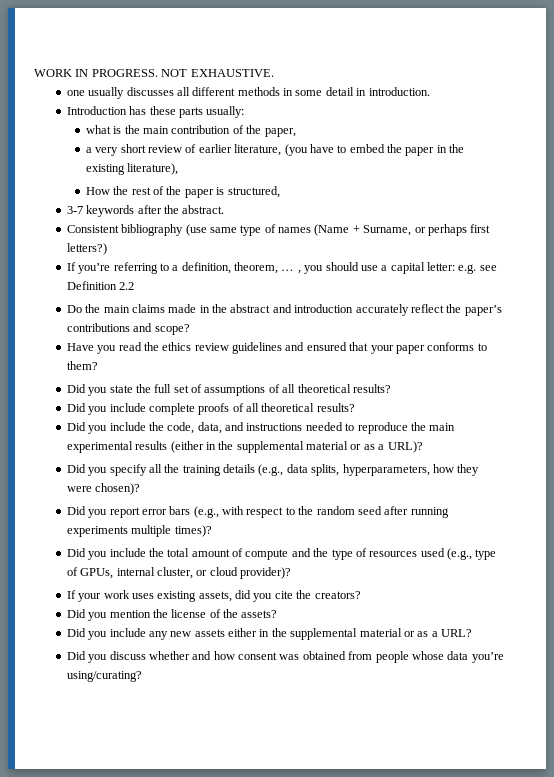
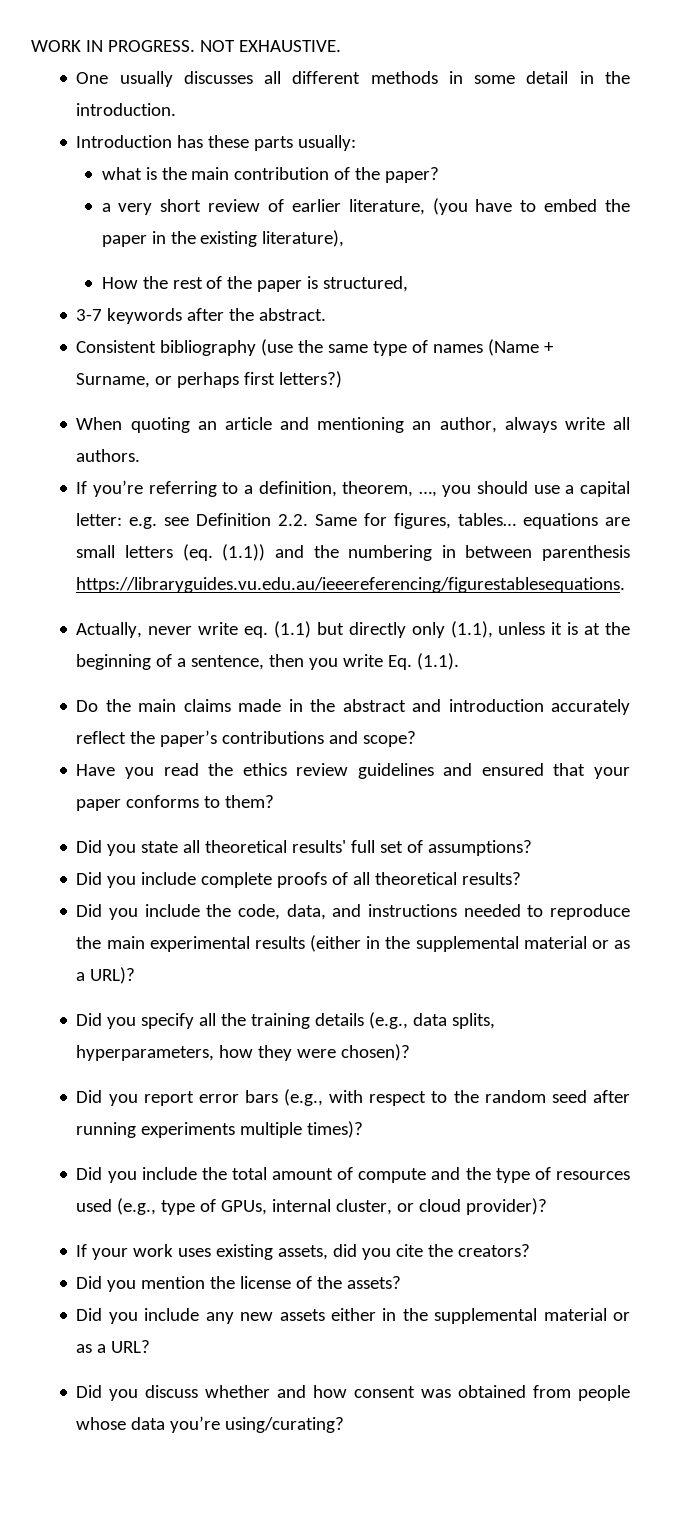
[66,90,85,96] one -> [76,72,109,84] One
(367, 92) none -> [605,71,631,84] the
[264,128,296,137] paper, -> [385,167,440,183] paper?
(207, 230) none -> [298,340,324,353] the
(107, 249) none -> [76,417,630,433] [76,449,141,462] // When quoting an article and mentioning an author, always write all authors.
[281,269,301,274] … , -> [418,491,437,497] …,
[119,282,135,290] 2.2 -> [278,513,630,529] [76,544,631,561] [76,577,626,593] [76,621,631,638] [76,653,460,670] 2.2. Same for figures, tables… equations are small letters (eq. (1.1)) and the numbering in between parenthesis https://libraryguides.vu.edu.au/ieeereferencing/figurestablesequations. // Actually, never write eq. (1.1) but directly only (1.1), unless it is at the beginning of a sentence, then you write Eq. (1.1).
[135,384,391,396] the full set of assumptions of all theoretical results? -> [183,840,533,856] all theoretical results' full set of assumptions?

